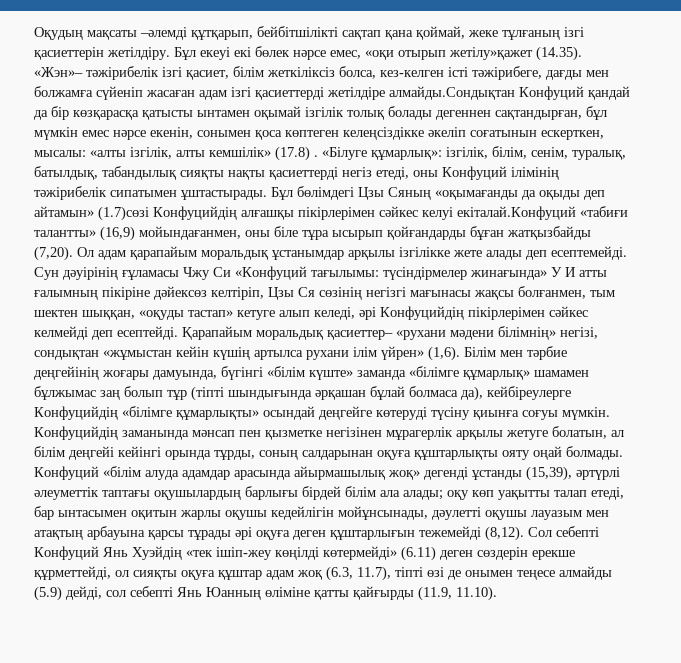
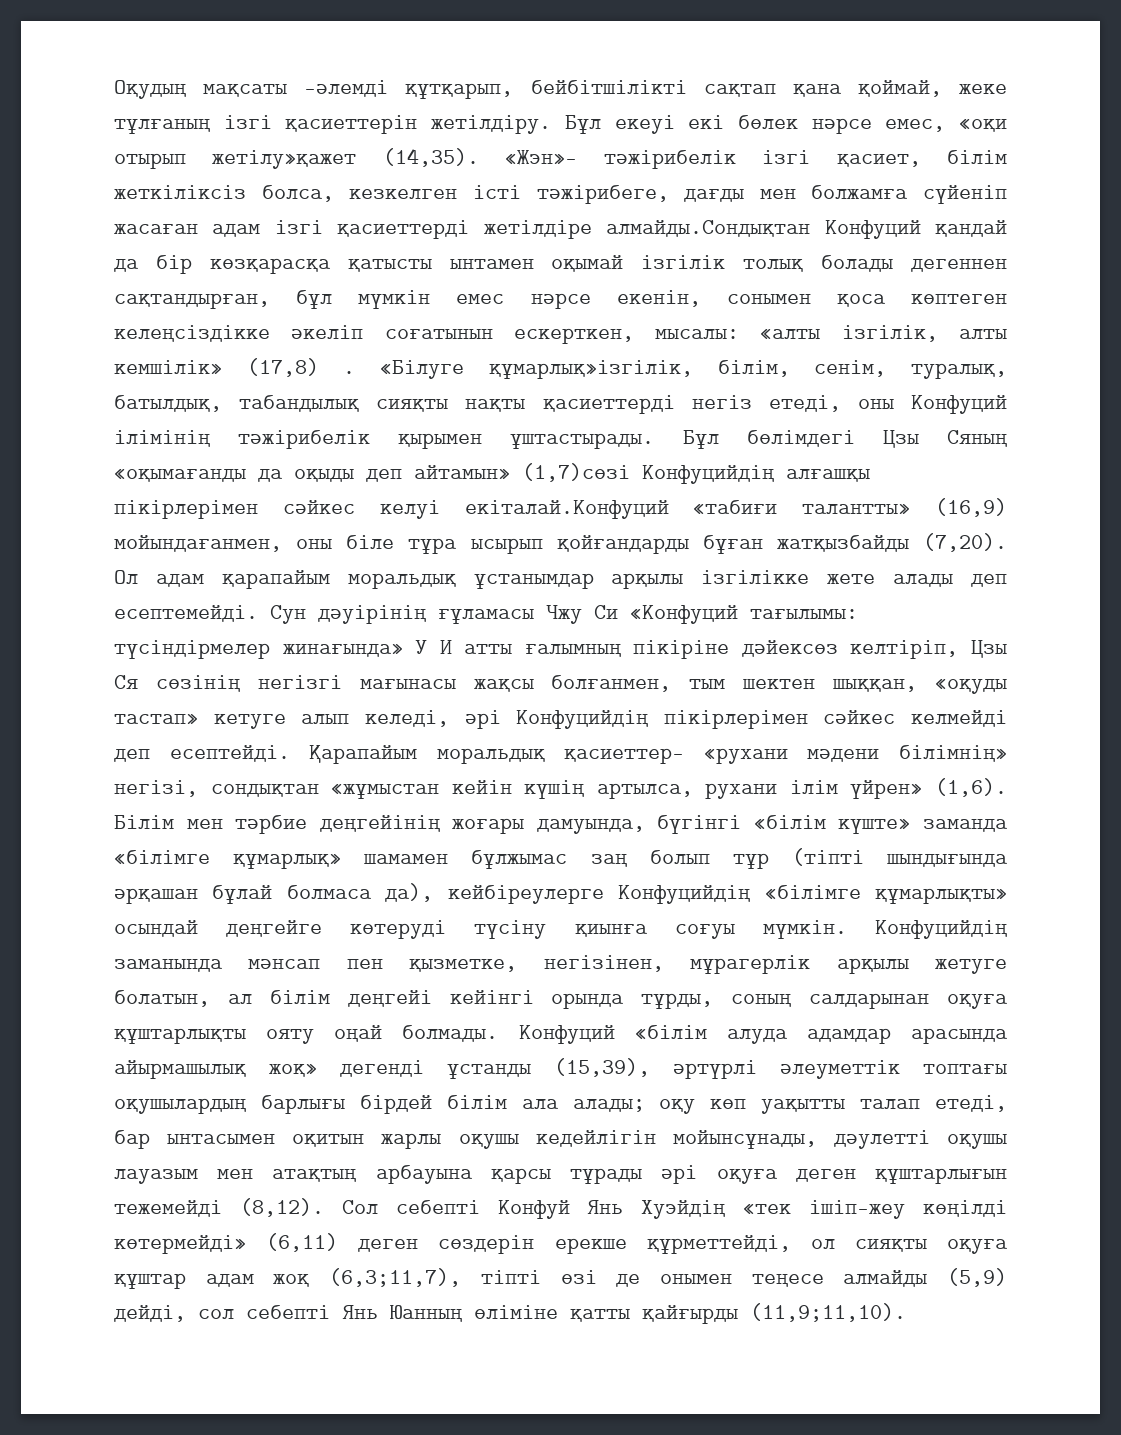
[536,46,582,61] (14.35). -> [382,148,479,167] (14,35).
[380,70,444,77] кез-келген -> [349,189,458,199] кезкелген
[275,146,310,161] (17.8) -> [246,358,319,377] (17,8)
[371,147,488,160] құмарлық»: ізгілік, -> [488,360,693,379] құмарлық»ізгілік,
[110,190,177,197] сипатымен -> [398,433,483,449] қырымен
[98,206,149,221] (1.7)сөзі -> [522,463,630,482] (1,7)сөзі
[254,350,303,360] артылса -> [596,783,693,799] артылса,
[265,427,382,440] қызметке негізінен -> [409,955,664,972] қызметке, негізінен,
[102,490,150,497] таптағы -> [923,1064,1007,1074] топтағы
[338,506,428,520] мойұнсынады, -> [672,1130,817,1149] мойынсұнады,
[34,546,99,560] Конфуций -> [497,1200,570,1219] Конфуй
[401,546,436,561] (6.11) -> [266,1233,339,1252] (6,11)
[326,566,391,581] (6.3, 11.7), -> [329,1268,462,1287] (6,3;11,7),
[34,586,62,601] (5.9) -> [947,1268,1008,1287] (5,9)
[418,586,497,601] (11.9, 11.10). -> [750,1303,906,1322] (11,9;11,10).

